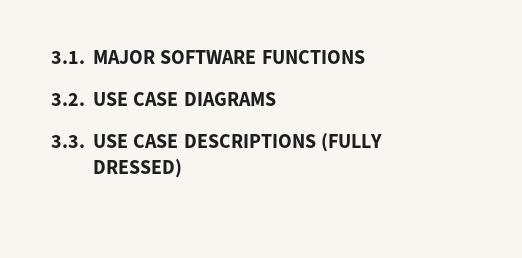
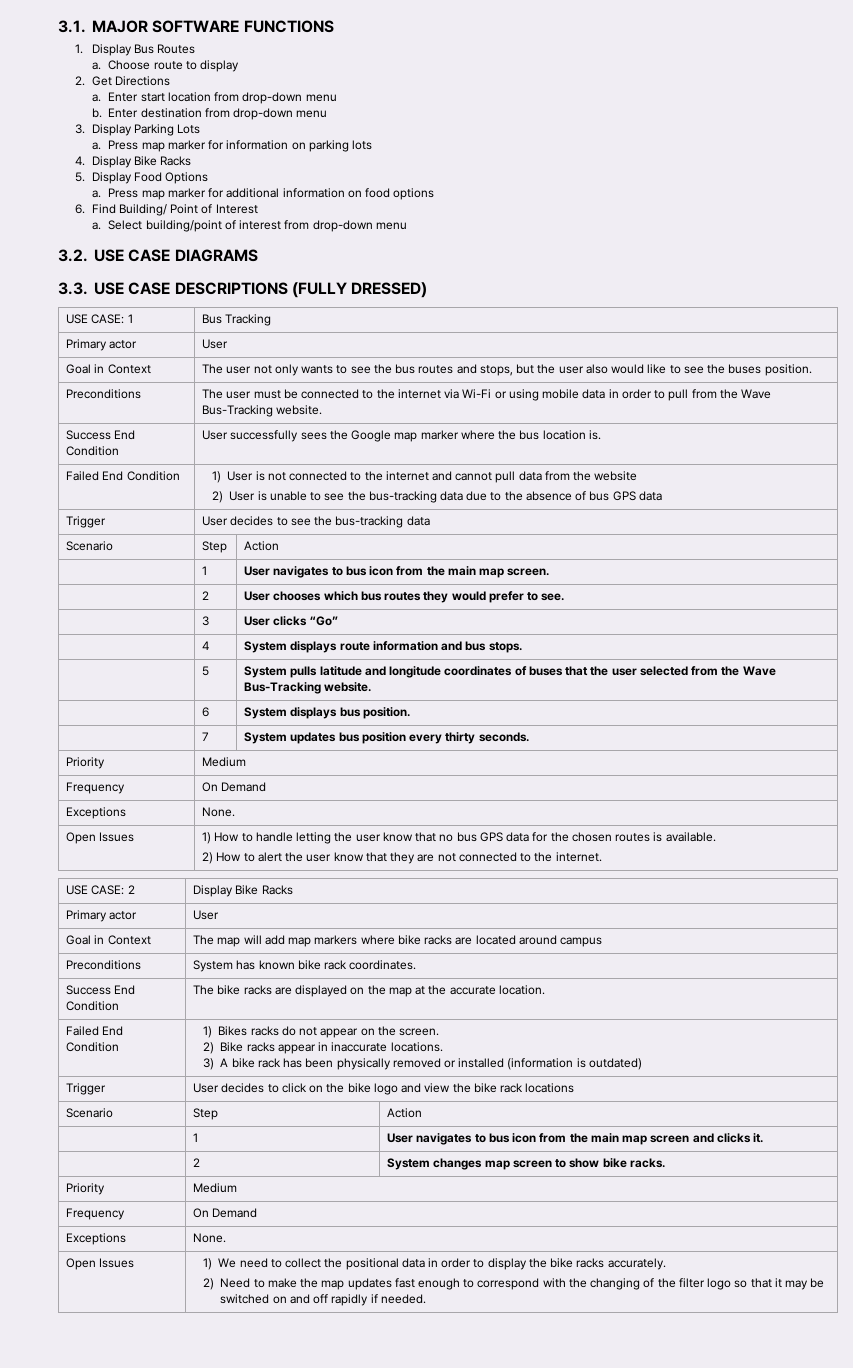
(365, 57) none -> [74,44,196,56] [91,60,240,72] [74,76,170,86] [91,92,337,104] [91,108,328,120] [74,124,201,136] [91,140,373,152] [74,156,192,168] [74,172,209,184] [91,188,435,200] [74,204,258,216] [91,220,407,232] // 1. Display Bus Routes // a. Choose route to display // 2. Get Directions // a. Enter start location from drop-down menu // b. Enter destination from drop-down menu // 3. Display Parking Lots // a. Press map marker for information on parking lots // 4. Display Bike Racks // 5. Display Food Options // a. Press map marker for additional information on food options // 6. Find Building/ Point of Interest // a. Select building/point of interest from drop-down menu
(182, 168) none -> [66,314,133,324] [202,314,272,326] [66,339,138,351] [202,339,229,349] [66,364,151,374] [202,364,812,376] [66,389,142,399] [202,389,772,401] [202,405,323,417] [66,430,136,440] [66,446,120,456] [202,430,601,442] [66,471,180,481] [212,471,638,483] [212,491,662,503] [66,516,107,528] [202,516,430,528] [66,541,114,551] [202,541,228,553] [244,541,280,551] [202,566,208,575] [244,566,550,578] [202,591,210,600] [244,591,565,603] [202,616,210,626] [244,616,338,626] [202,641,210,650] [244,641,522,653] [202,666,210,676] [244,666,776,678] [244,682,372,694] [202,707,210,717] [244,707,410,719] [202,732,210,741] [244,732,529,744] [66,757,106,769] [202,757,247,767] [66,782,126,794] [202,782,267,792] [66,807,127,819] [202,807,236,817] [66,832,135,844] [202,832,716,844] [202,852,602,864] [66,885,135,895] [193,885,293,897] [66,910,138,922] [193,910,220,920] [66,935,151,945] [193,935,603,947] [66,960,142,970] [193,960,417,972] [66,985,136,995] [66,1001,120,1011] [193,985,545,997] [66,1026,124,1036] [66,1042,120,1052] [203,1026,439,1038] [203,1042,443,1054] [203,1058,642,1070] [66,1083,107,1095] [193,1083,575,1095] [66,1108,114,1118] [193,1108,219,1120] [387,1108,423,1118] [193,1133,199,1142] [387,1133,764,1145] [193,1158,201,1167] [387,1158,665,1170] [66,1183,106,1195] [193,1183,238,1193] [66,1208,126,1220] [193,1208,258,1218] [66,1233,127,1245] [193,1233,227,1243] [66,1258,135,1270] [203,1258,666,1270] [203,1278,825,1290] [220,1294,426,1306] // USE CASE: 1 | Bus Tracking // Primary actor | User // Goal in Context | The user not only wants to see the bus routes and stops, but the user also would like to see the buses position. // Preconditions | The user must be connected to the internet via Wi-Fi or using mobile data in order to pull from the Wave Bus-Tracking website. // Success End Condition | User successfully sees the Google map marker where the bus location is. // Failed End Condition | 1) User is not connected to the internet and cannot pull data from the website // 2) User is unable to see the bus-tracking data due to the absence of bus GPS data // Trigger | User decides to see the bus-tracking data // Scenario | Step | Action // | 1 | User navigates to bus icon from the main map screen. // | 2 | User chooses which bus routes they would prefer to see. // | 3 | User clicks “Go” // | 4 | System displays route information and bus stops. // | 5 | System pulls latitude and longitude coordinates of buses that the user selected from the Wave Bus-Tracking website. // | 6 | System displays bus position. // | 7 | System updates bus position every thirty seconds. // Priority | Medium // Frequency | On Demand // Exceptions | None. // Open Issues | 1) How to handle letting the user know that no bus GPS data for the chosen routes is available. // 2) How to alert the user know that they are not connected to the internet. // USE CASE: 2 | Display Bike Racks // Primary actor | User // Goal in Context | The map will add map markers where bike racks are located around campus // Preconditions | System has known bike rack coordinates. // Success End Condition | The bike racks are displayed on the map at the accurate location. // Failed End Condition | 1) Bikes racks do not appear on the screen. // 2) Bike racks appear in inaccurate locations. // 3) A bike rack has been physically removed or installed (information is outdated) // Trigger | User decides to click on the bike logo and view the bike rack locations // Scenario | Step | Action // | 1 | User navigates to bus icon from the main map screen and clicks it. // | 2 | System changes map screen to show bike racks. // Priority | Medium // Frequency | On Demand // Exceptions | None. // Open Issues | 1) We need to collect the positional data in order to display the bike racks accurately. // 2) Need to make the map updates fast enough to correspond with the changing of the filter logo so that it may be switched on and off rapidly if needed.

